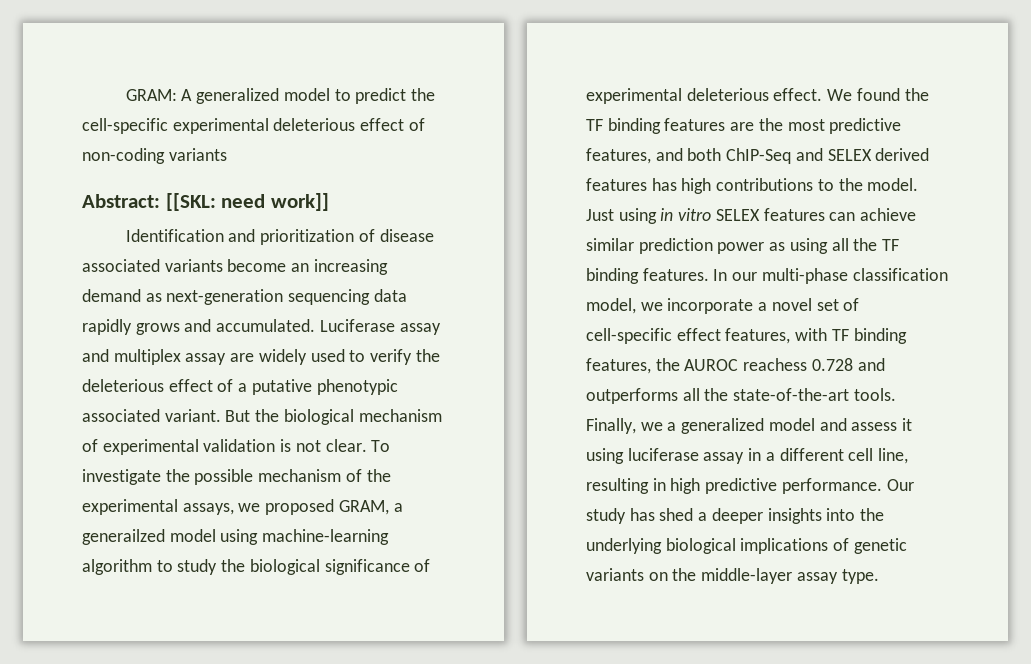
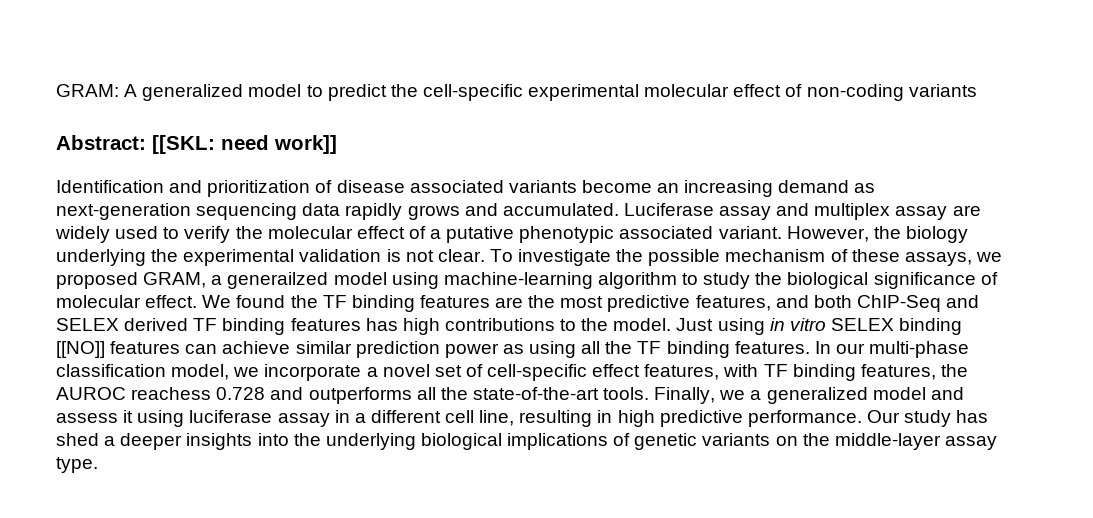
[273,118,356,131] deleterious -> [644,84,730,97] molecular
[82,379,164,392] deleterious -> [267,226,353,239] molecular
[225,409,442,425] [82,439,98,452] But the biological mechanism of -> [786,226,968,243] [56,249,179,266] However, the biology underlying the
[366,469,391,482] [82,499,178,515] the experimental -> [851,249,900,262] these
[586,88,769,104] experimental deleterious -> [56,295,141,308] molecular
(930, 154) none -> [193,318,286,335] TF binding
(760, 215) none -> [899,318,963,335] [56,341,105,358] binding [[NO]]

